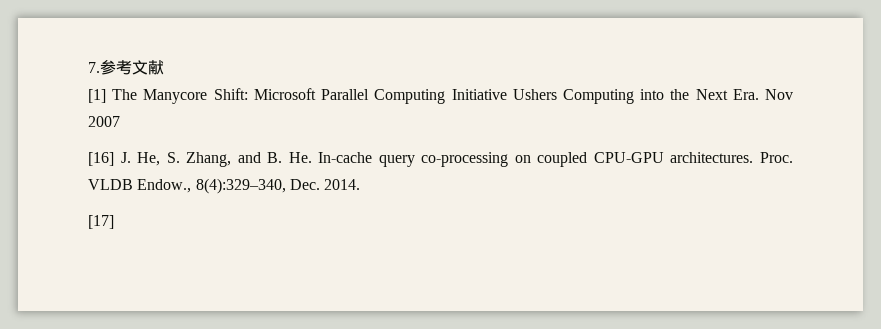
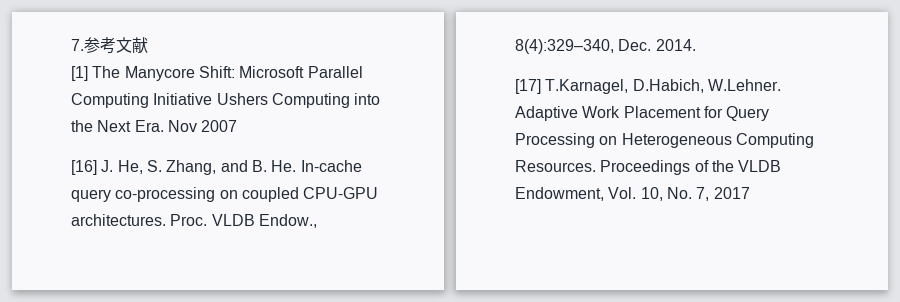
(114, 222) none -> [545,79,781,94] [515,106,770,121] [515,133,814,148] [515,160,782,175] [515,187,750,201] T.Karnagel, D.Habich, W.Lehner. Adaptive Work Placement for Query Processing on Heterogeneous Computing Resources. Proceedings of the VLDB Endowment, Vol. 10, No. 7, 2017

